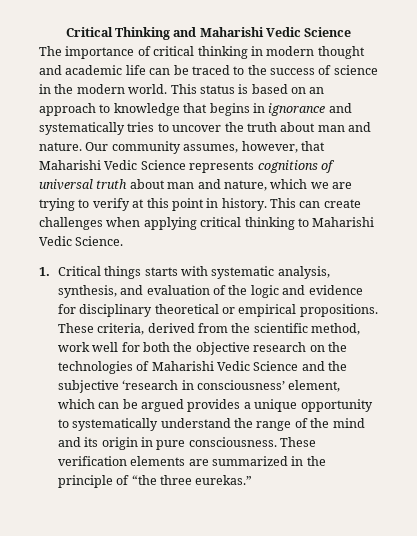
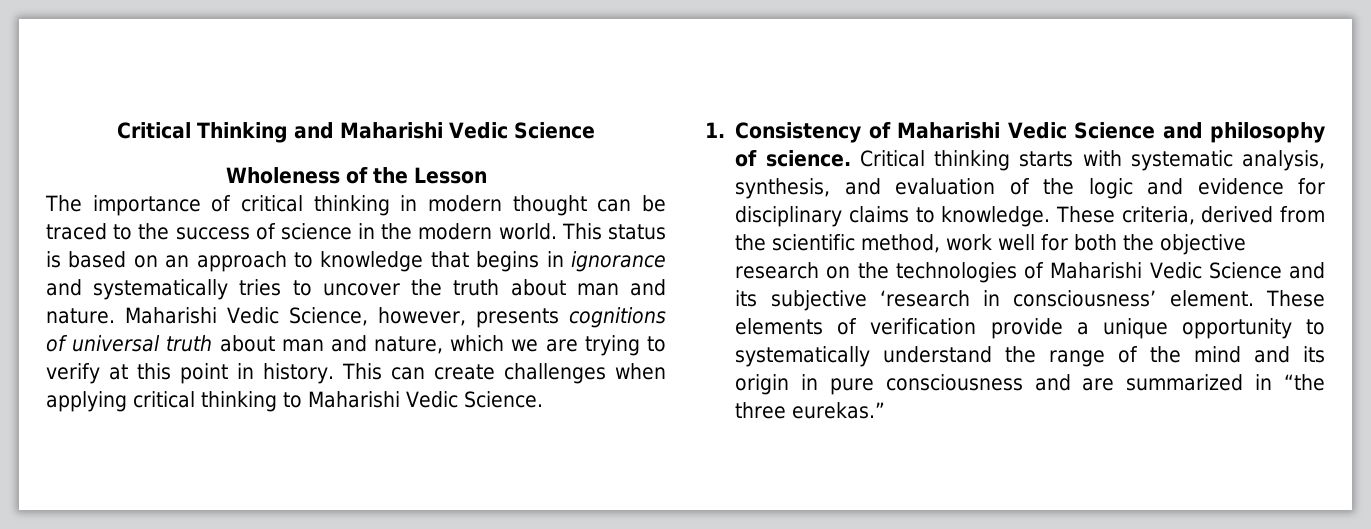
(352, 32) none -> [225,167,487,184] // Wholeness of the Lesson
[39,65,146,75] and academic life -> (587, 205) none
[85,141,325,154] [39,160,255,173] Our community assumes, however, that Maharishi Vedic Science represents -> [125,307,559,328] Maharishi Vedic Science, however, presents
[57,266,142,279] Critical things -> [735,122,1325,143] [735,150,1010,171] Consistency of Maharishi Vedic Science and philosophy of science. Critical thinking
[154,304,378,317] theoretical or empirical propositions. -> [848,206,1051,227] claims to knowledge.
[328,361,348,371] the -> [735,290,758,307] its
[288,380,341,392] [57,399,241,412] element, which can be argued provides -> [1169,290,1325,307] [735,318,1063,339] element. These elements of verification provide
[188,437,317,447] [57,456,326,466] [57,475,130,488] consciousness. These verification elements are summarized in the principle of -> [885,374,1273,391] consciousness and are summarized in

